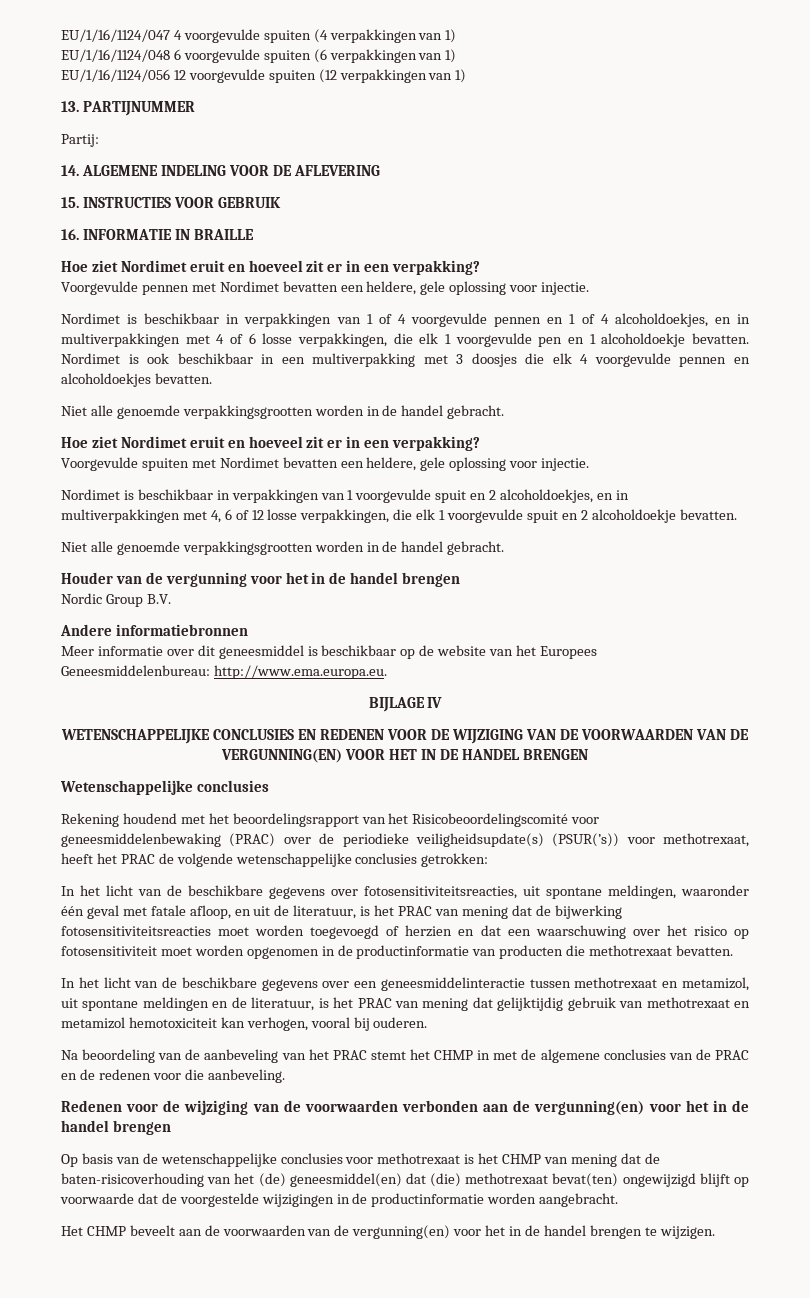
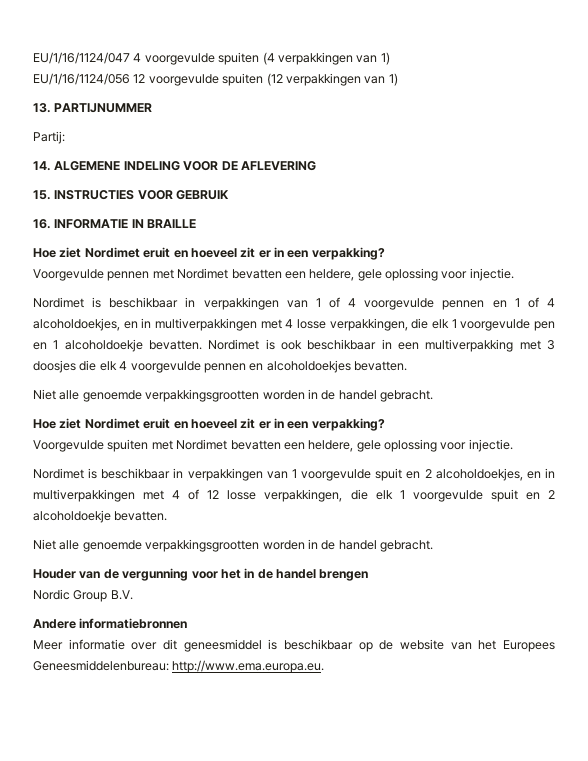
[61,49,457,63] // EU/1/16/1124/048 6 voorgevulde spuiten (6 verpakkingen van 1) -> (390, 58) none
[230,333,256,344] of 6 -> (294, 323) none
[210,509,232,523] 4, 6 -> [172,490,181,499] 4
[368,697,443,712] [61,729,749,744] [221,749,588,763] [60,780,269,795] [61,813,600,827] [61,833,749,847] [61,853,489,867] [61,885,749,899] [61,905,622,919] [61,925,750,939] [61,945,734,959] [61,977,749,991] [61,997,750,1011] [61,1017,428,1031] [61,1049,749,1063] [61,1069,285,1083] [61,1100,749,1115] [61,1120,171,1135] [61,1153,660,1167] [61,1173,749,1187] [60,1193,619,1207] [61,1225,715,1239] // BIJLAGE IV // WETENSCHAPPELIJKE CONCLUSIES EN REDENEN VOOR DE WIJZIGING VAN DE VOORWAARDEN VAN DE VERGUNNING(EN) VOOR HET IN DE HANDEL BRENGEN // Wetenschappelijke conclusies // Rekening houdend met het beoordelingsrapport van het Risicobeoordelingscomité voor geneesmiddelenbewaking (PRAC) over de periodieke veiligheidsupdate(s) (PSUR(’s)) voor methotrexaat, heeft het PRAC de volgende wetenschappelijke conclusies getrokken: // In het licht van de beschikbare gegevens over fotosensitiviteitsreacties, uit spontane meldingen, waaronder één geval met fatale afloop, en uit de literatuur, is het PRAC van mening dat de bijwerking fotosensitiviteitsreacties moet worden toegevoegd of herzien en dat een waarschuwing over het risico op fotosensitiviteit moet worden opgenomen in de productinformatie van producten die methotrexaat bevatten. // In het licht van de beschikbare gegevens over een geneesmiddelinteractie tussen methotrexaat en metamizol, uit spontane meldingen en de literatuur, is het PRAC van mening dat gelijktijdig gebruik van methotrexaat en metamizol hemotoxiciteit kan verhogen, vooral bij ouderen. // Na beoordeling van de aanbeveling van het PRAC stemt het CHMP in met de algemene conclusies van de PRAC en de redenen voor die aanbeveling. // Redenen voor de wijziging van de voorwaarden verbonden aan de vergunning(en) voor het in de handel brengen // Op basis van de wetenschappelijke conclusies voor methotrexaat is het CHMP van mening dat de baten-risicoverhouding van het (de) geneesmiddel(en) dat (die) methotrexaat bevat(ten) ongewijzigd blijft op voorwaarde dat de voorgestelde wijzigingen in de productinformatie worden aangebracht. // Het CHMP beveelt aan de voorwaarden van de vergunning(en) voor het in de handel brengen te wijzigen. -> (325, 666) none

